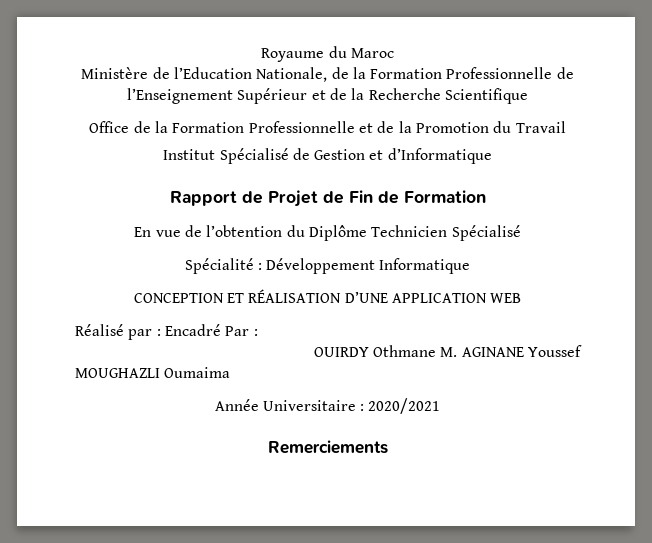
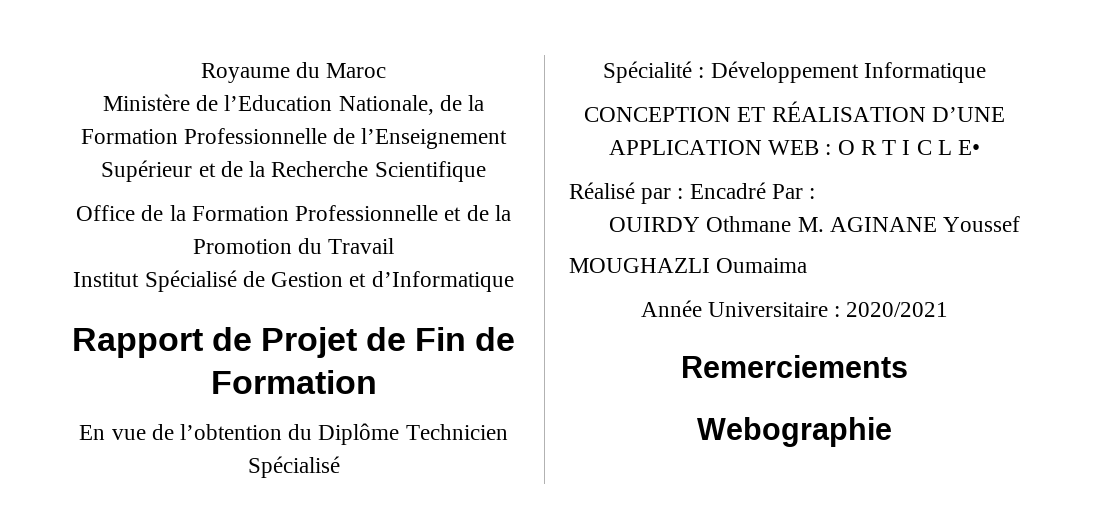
(522, 298) none -> [825,140,980,155] : O R T I C L E•
(388, 447) none -> [697,417,892,447] // Webographie

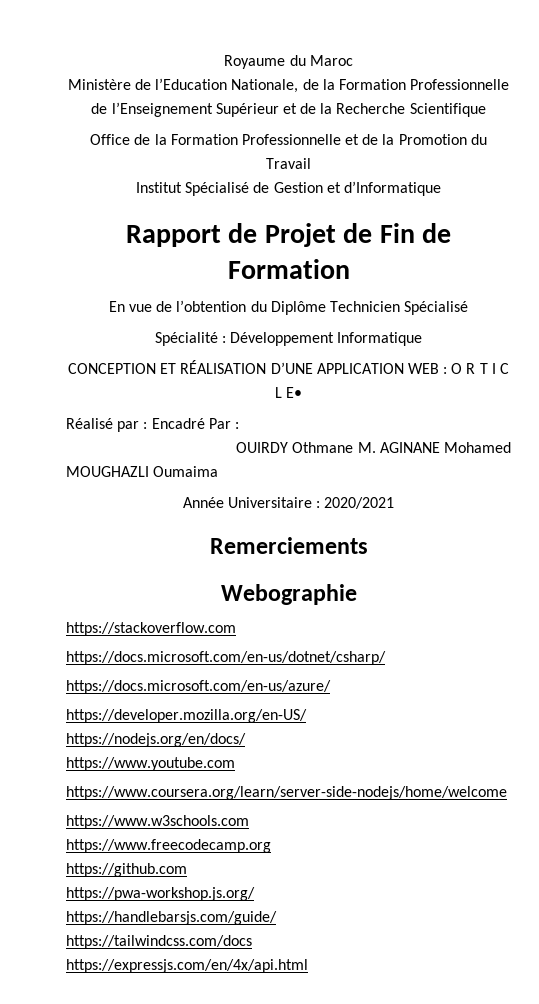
[943,216,1020,232] Youssef -> [444,442,511,453] Mohamed
(892, 432) none -> [66,622,236,636] [66,651,386,665] [66,680,331,694] [66,709,307,723] [66,733,246,747] [66,757,235,771] [66,786,507,800] [66,815,249,829] [66,839,271,853] [66,863,187,877] [66,887,255,901] [66,911,277,925] [66,935,252,949] [66,959,308,973] // https://stackoverflow.com // https://docs.microsoft.com/en-us/dotnet/csharp/ // https://docs.microsoft.com/en-us/azure/ // https://developer.mozilla.org/en-US/ // https://nodejs.org/en/docs/ // https://www.youtube.com // https://www.coursera.org/learn/server-side-nodejs/home/welcome // https://www.w3schools.com // https://www.freecodecamp.org // https://github.com // https://pwa-workshop.js.org/ // https://handlebarsjs.com/guide/ // https://tailwindcss.com/docs // https://expressjs.com/en/4x/api.html

